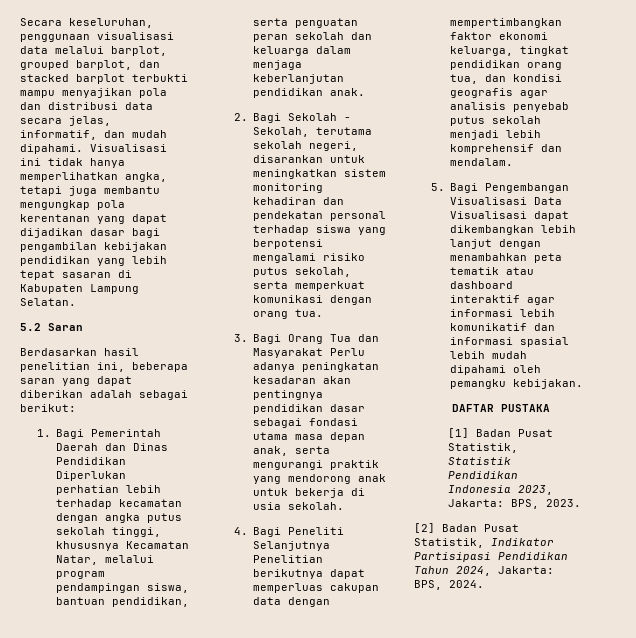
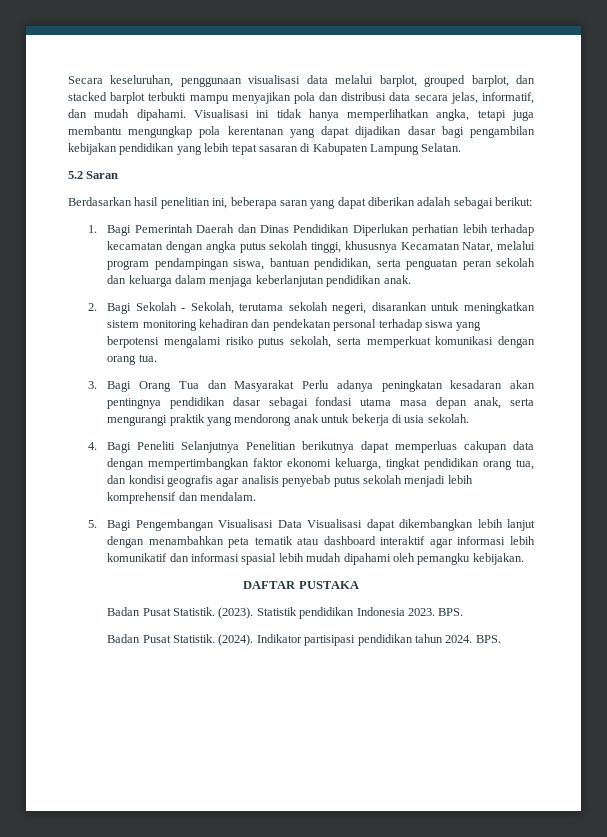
[447,428,553,438] [447,443,518,453] [447,457,511,465] [447,471,518,479] [447,485,553,495] [447,499,539,509] [1] Badan Pusat Statistik, Statistik Pendidikan Indonesia 2023, Jakarta: BPS, -> [107,607,405,619] Badan Pusat Statistik. (2023). Statistik pendidikan Indonesia
[414,523,519,533] [414,538,554,548] [414,552,568,562] [414,566,554,576] [414,580,484,590] // [2] Badan Pusat Statistik, Indikator Partisipasi Pendidikan Tahun 2024, Jakarta: BPS, 2024. -> [438,608,464,616] [107,634,501,646] BPS. // Badan Pusat Statistik. (2024). Indikator partisipasi pendidikan tahun 2024. BPS.

